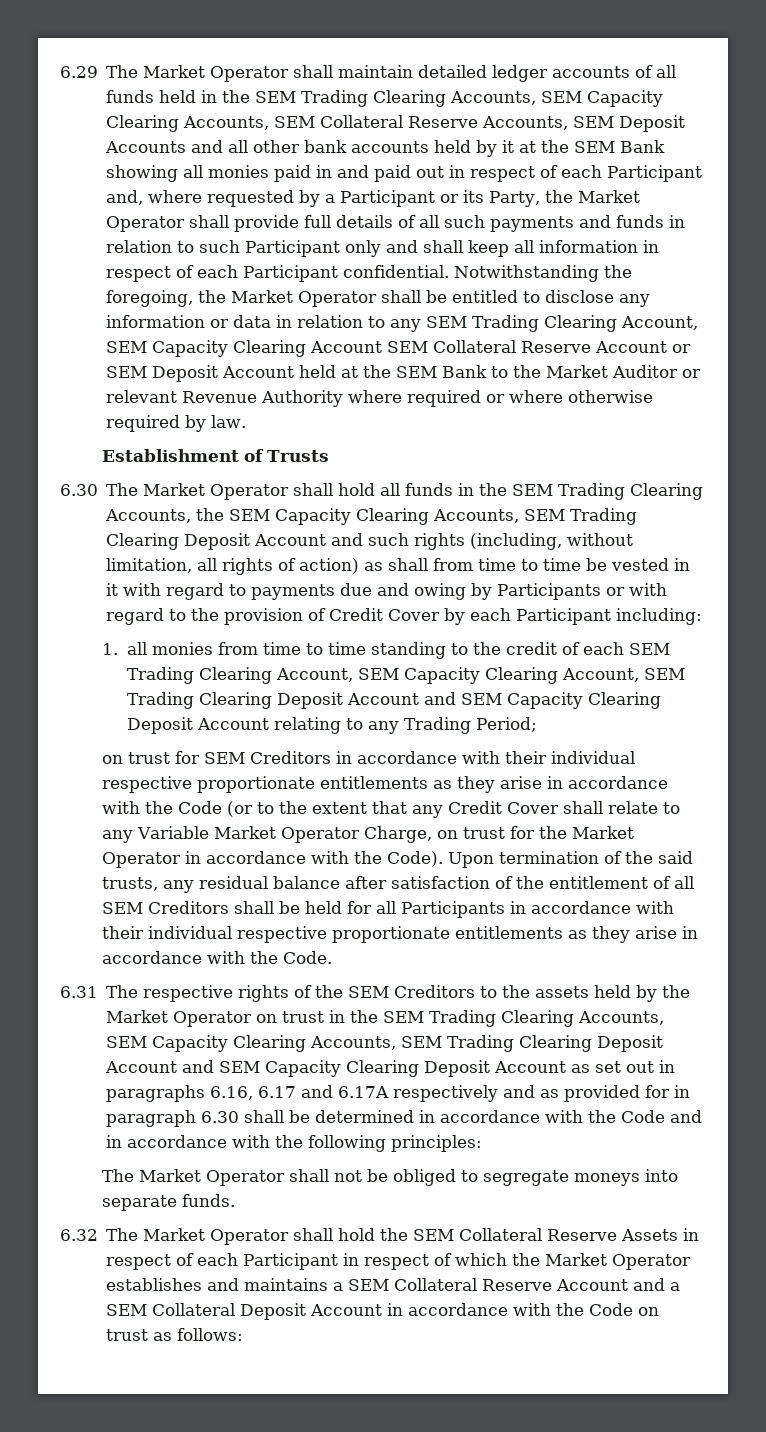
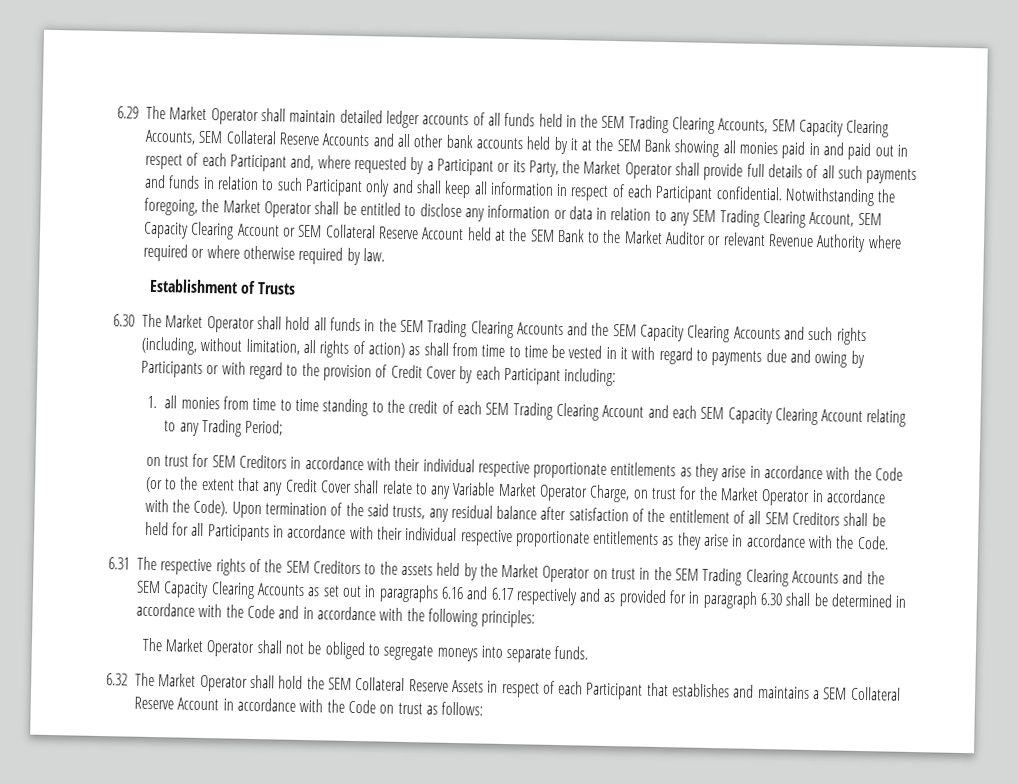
[482,115,686,132] Accounts, SEM Deposit -> (320, 139) none
[387,340,692,353] [106,365,295,382] SEM Collateral Reserve Account or SEM Deposit Account -> [282,224,465,241] or SEM Collateral Reserve Account
[105,508,638,525] [106,533,327,550] Accounts, the SEM Capacity Clearing Accounts, SEM Trading Clearing Deposit Account -> [516,322,781,343] Accounts and the SEM Capacity Clearing Accounts
[275,667,685,684] [126,692,661,709] [126,717,193,734] Account, SEM Capacity Clearing Account, SEM Trading Clearing Deposit Account and SEM Capacity Clearing Deposit -> [602,404,818,426] Account and each SEM Capacity Clearing
[578,1011,665,1025] [106,1035,664,1052] [105,1060,567,1077] Accounts, SEM Capacity Clearing Accounts, SEM Trading Clearing Deposit Account and SEM Capacity Clearing Deposit Account -> [792,570,885,585] [136,580,305,600] Accounts and the SEM Capacity Clearing Accounts
[210,1085,390,1100] 6.16, 6.17 and 6.17A -> [440,586,514,601] 6.16 and 6.17
[343,1253,692,1270] in respect of which the Market Operator -> [646,682,669,697] that
[633,1278,681,1291] [106,1303,383,1320] and a SEM Collateral Deposit Account -> (220, 704) none

